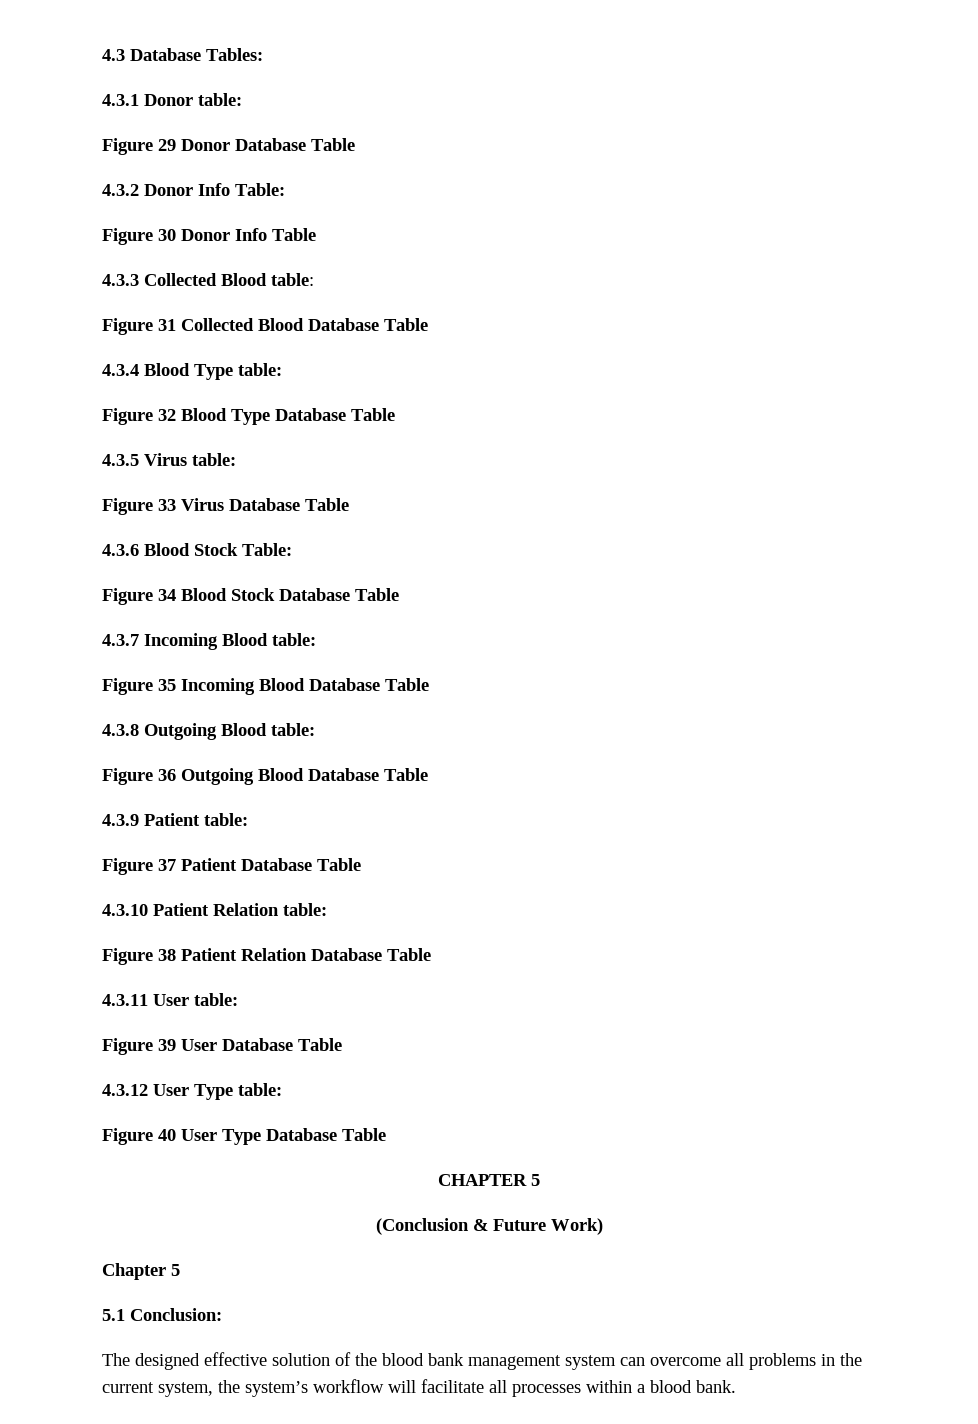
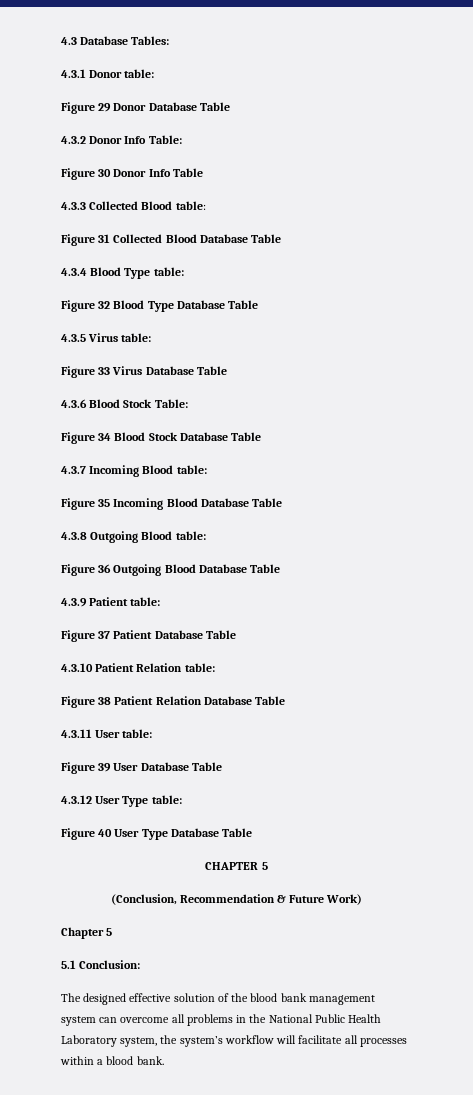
[375,1218,469,1235] (Conclusion -> [110,894,275,905] (Conclusion, Recommendation
[102,1382,154,1393] current -> [268,1014,382,1023] [61,1035,117,1047] National Public Health Laboratory

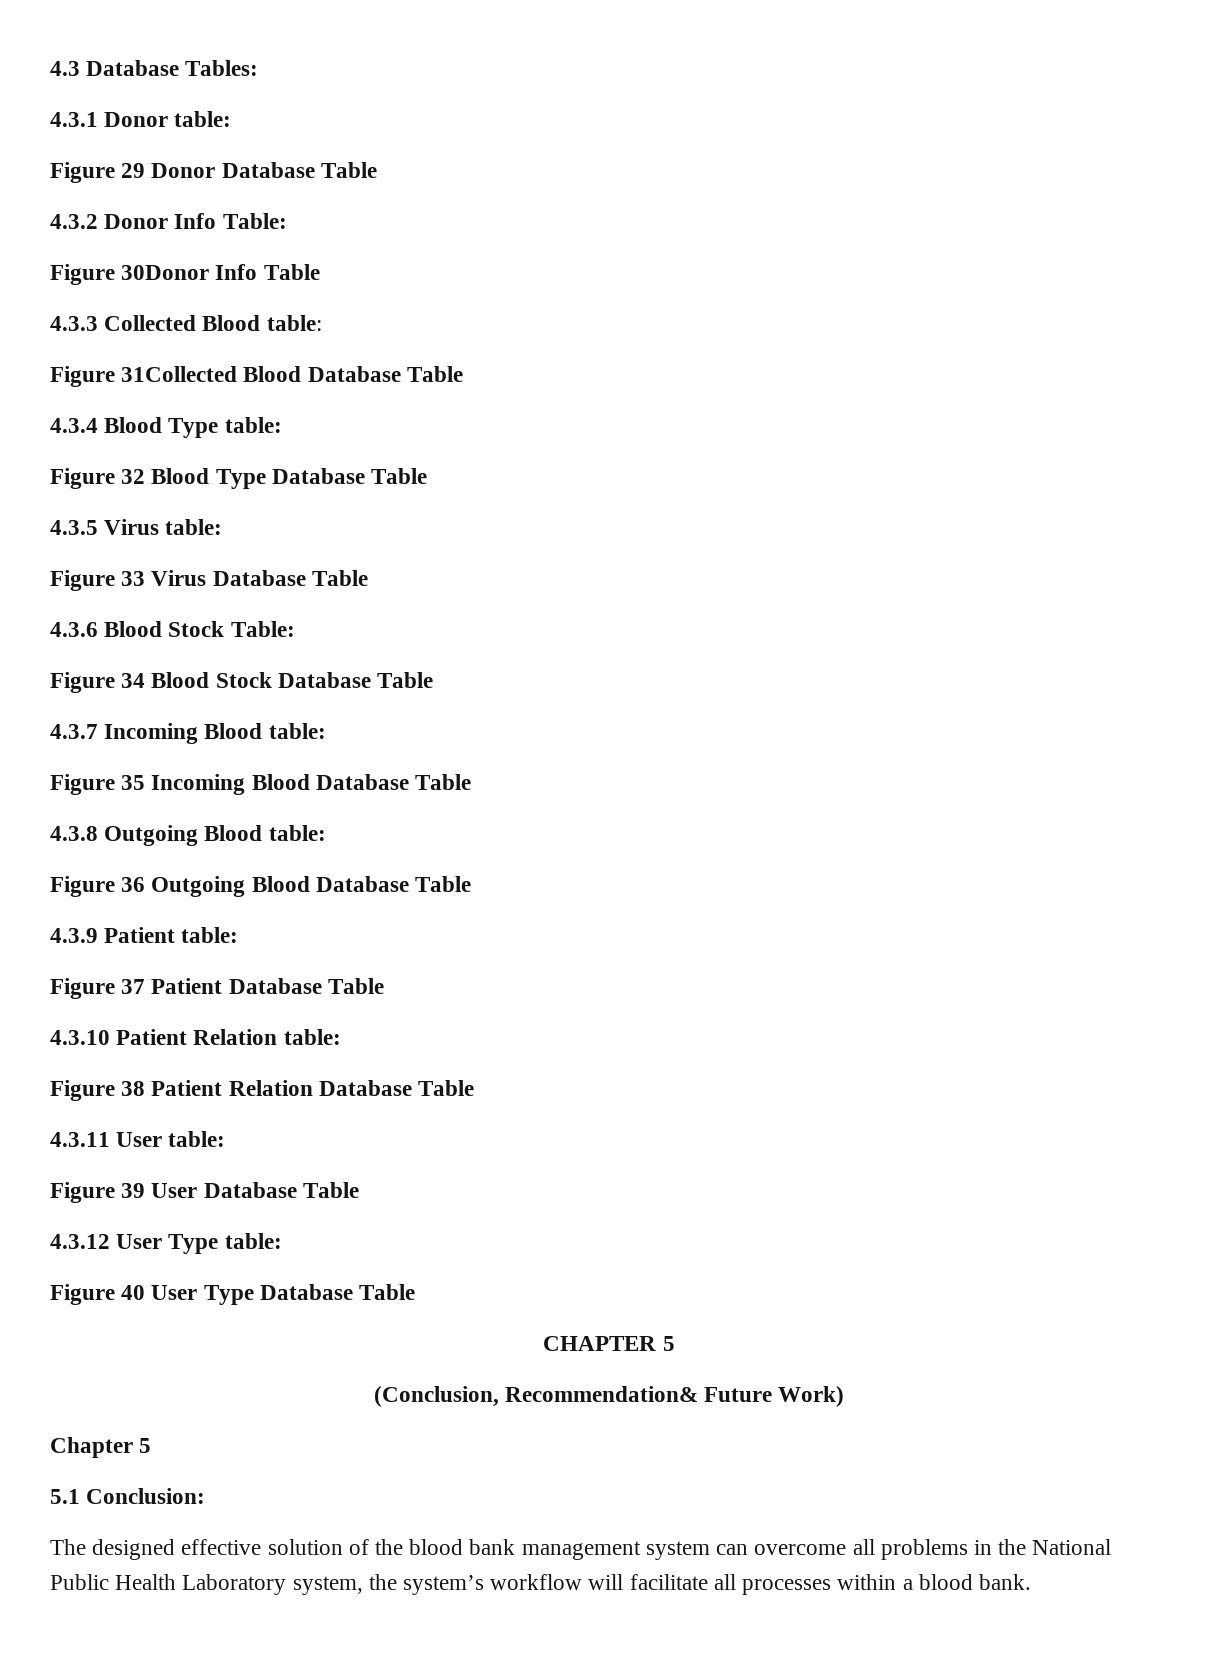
[98,169,147,177] 30 Donor -> [121,265,210,280] 30Donor
[98,234,163,243] 31 Collected -> [121,366,238,382] 31Collected
[179,894,286,903] Recommendation & -> [504,1386,698,1402] Recommendation&

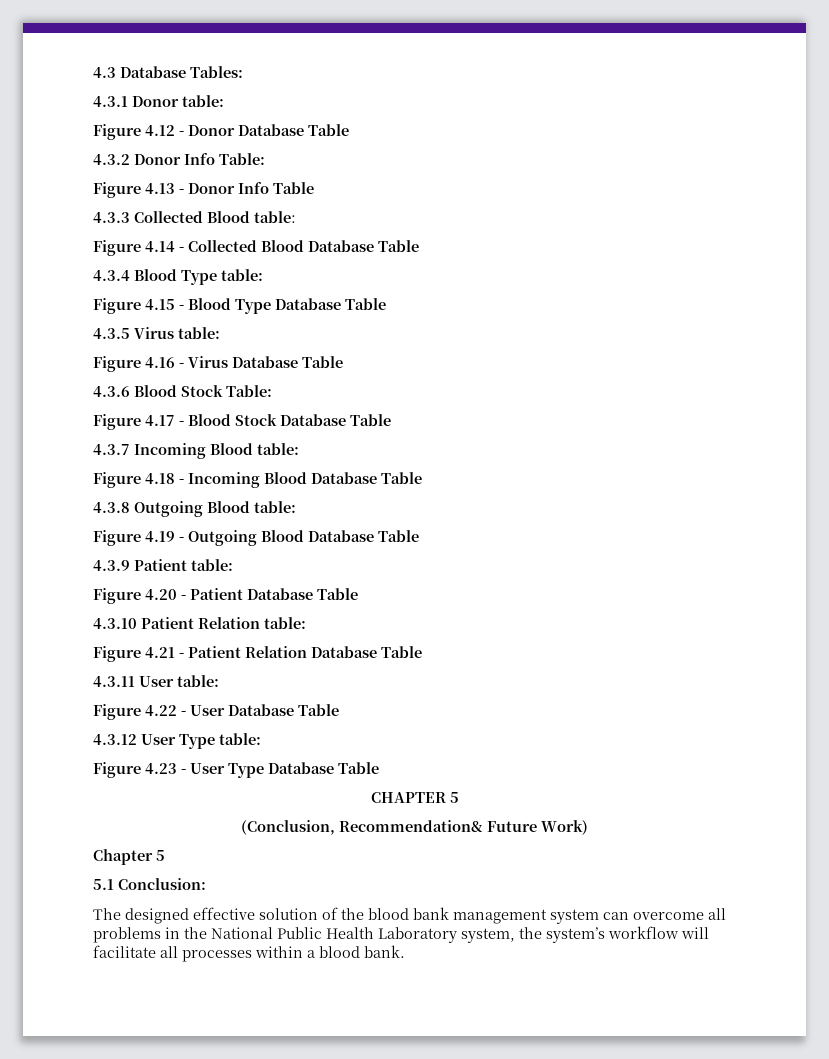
[121,163,146,178] 29 -> [145,125,184,136] 4.12 -
[121,265,210,280] 30Donor -> [145,183,235,194] 4.13 - Donor
[121,366,238,382] 31Collected -> [145,240,257,252] 4.14 - Collected
[121,469,146,484] 32 -> [145,299,184,310] 4.15 -
[121,571,146,586] 33 -> [145,357,184,368] 4.16 -
[121,673,146,688] 34 -> [145,415,184,426] 4.17 -
[121,775,146,790] 35 -> [145,473,184,484] 4.18 -
[121,877,146,892] 36 -> [145,531,184,542] 4.19 -
[121,979,146,994] 37 -> [145,589,186,600] 4.20 -
[121,1081,146,1096] 38 -> [145,647,184,658] 4.21 -
[121,1183,146,1198] 39 -> [145,705,186,716] 4.22 -
[121,1285,146,1300] 40 -> [145,763,186,774] 4.23 -

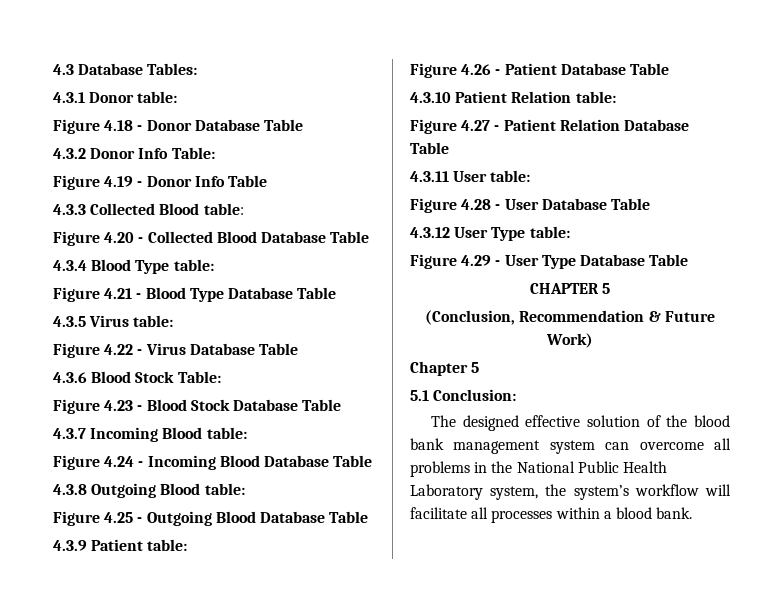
[145,125,175,136] 4.12 -> [104,120,134,131] 4.18
[145,183,175,194] 4.13 -> [104,176,134,187] 4.19
[145,241,175,252] 4.14 -> [104,232,135,243] 4.20
[145,299,175,310] 4.15 -> [104,288,133,299] 4.21
[145,357,175,368] 4.16 -> [104,344,134,355] 4.22
[145,415,175,426] 4.17 -> [104,400,134,411] 4.23
[145,473,175,484] 4.18 -> [104,456,135,467] 4.24
[145,531,175,542] 4.19 -> [104,512,134,523] 4.25
[145,589,177,600] 4.20 -> [461,64,492,75] 4.26
[145,647,175,658] 4.21 -> [461,120,491,131] 4.27
[145,705,177,716] 4.22 -> [461,199,492,210] 4.28
[145,763,177,774] 4.23 -> [461,255,492,266] 4.29
[339,820,483,832] Recommendation& -> [519,310,661,322] Recommendation &

